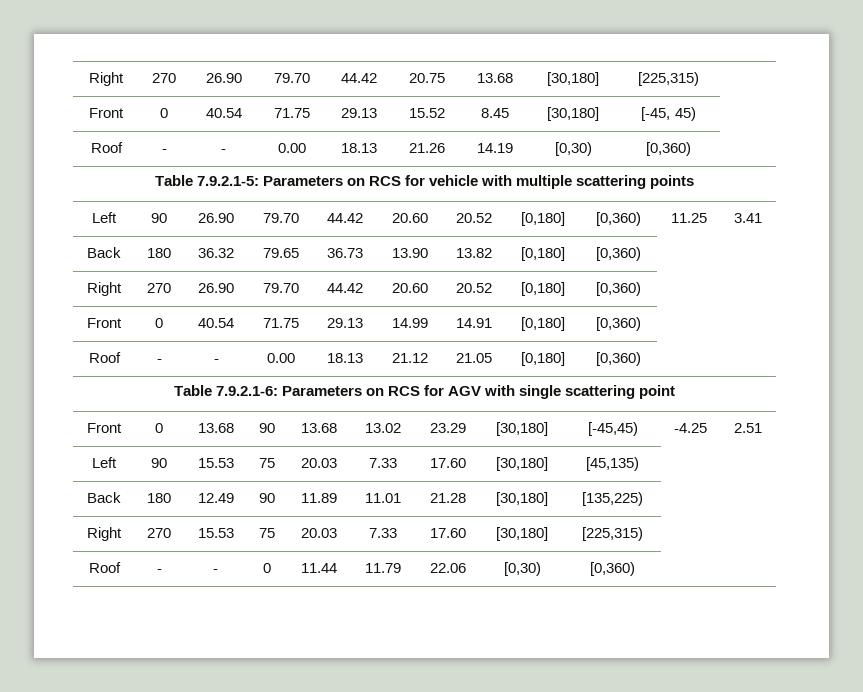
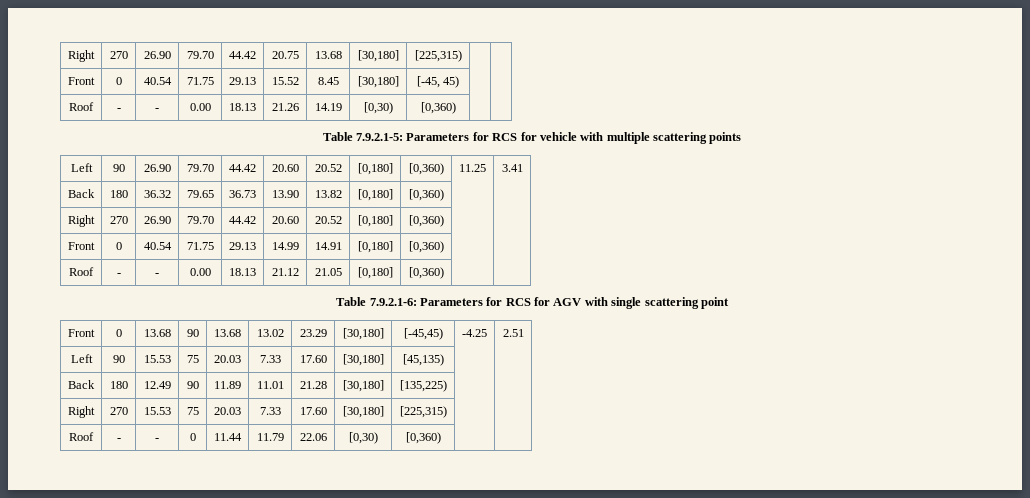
[346,178,365,186] on -> [472,132,489,141] for
[365,388,384,396] on -> [486,297,503,306] for

